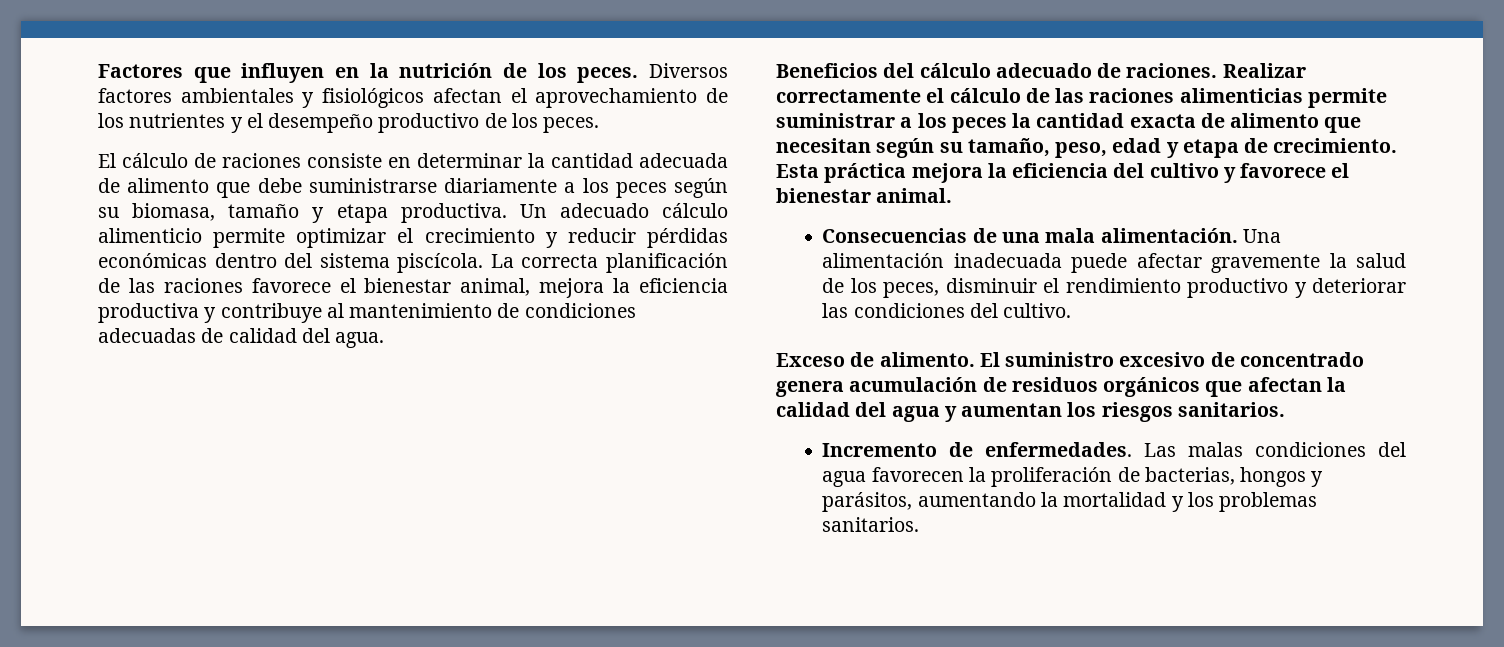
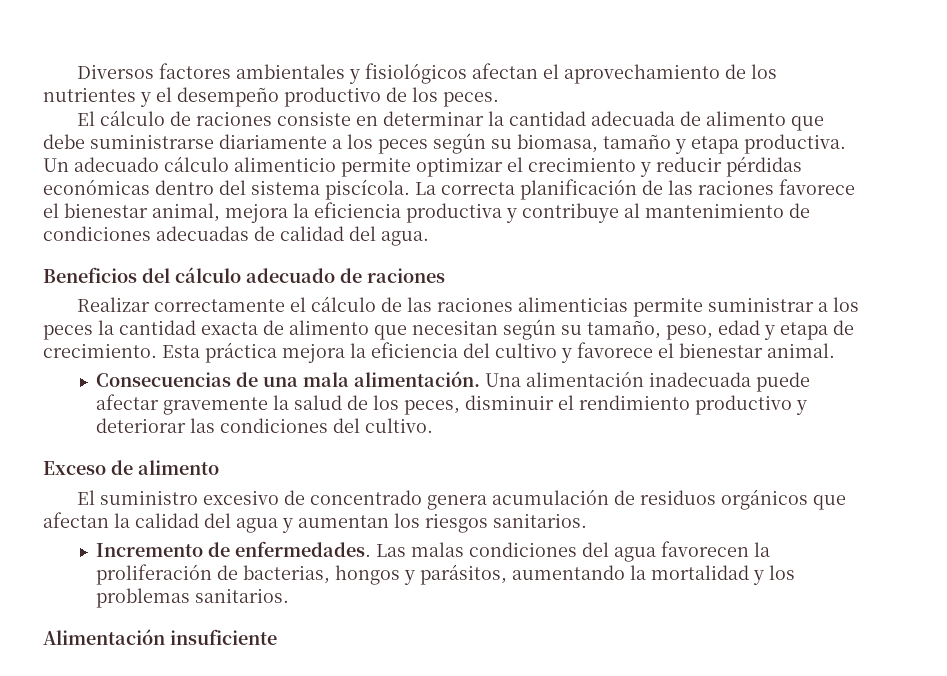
[98,63,639,83] Factores que influyen en la nutrición de los peces. -> (76, 71) none
[1126,63,1218,78] raciones. -> [367,268,445,283] raciones //
[879,352,975,367] alimento. -> [138,460,219,475] alimento //
(920, 524) none -> [43,629,277,645] // Alimentación insuficiente

